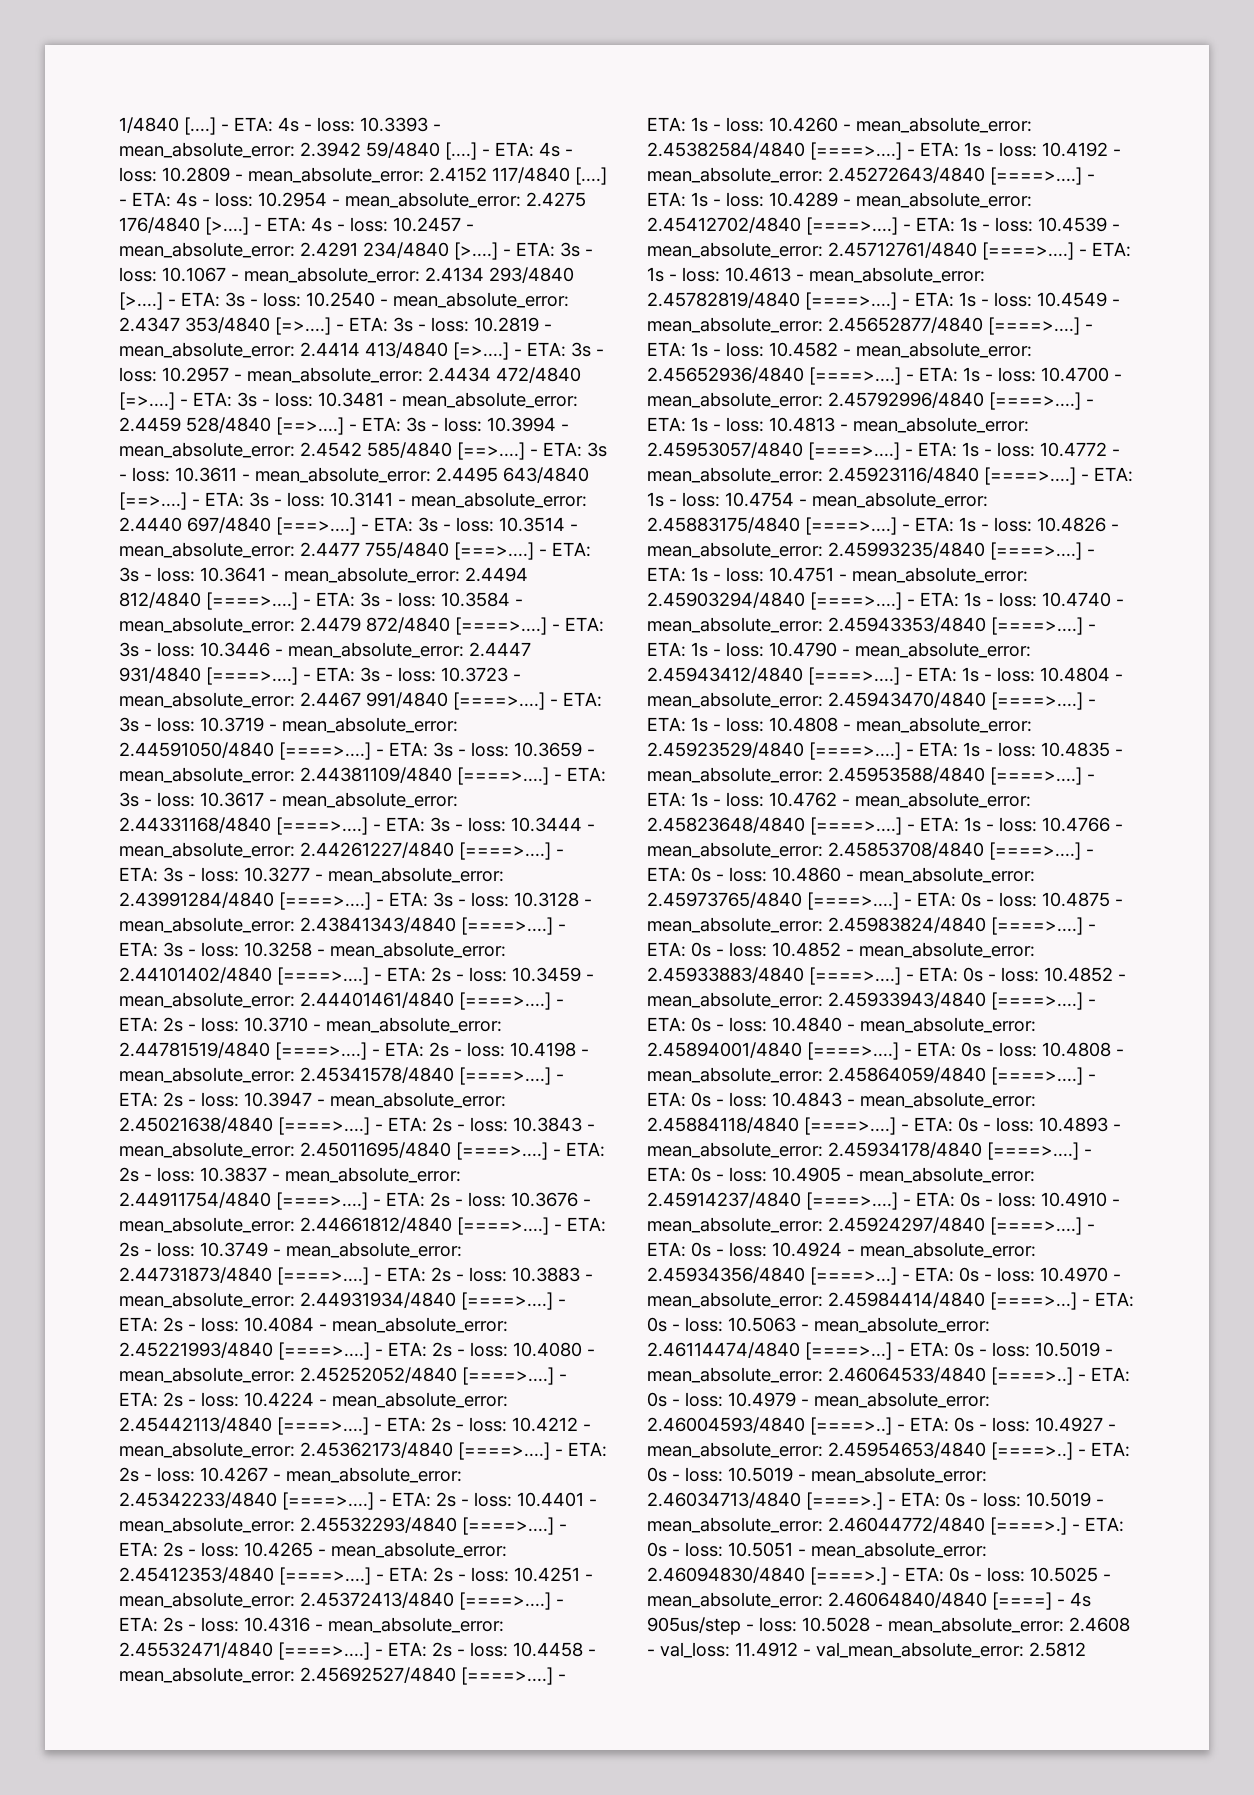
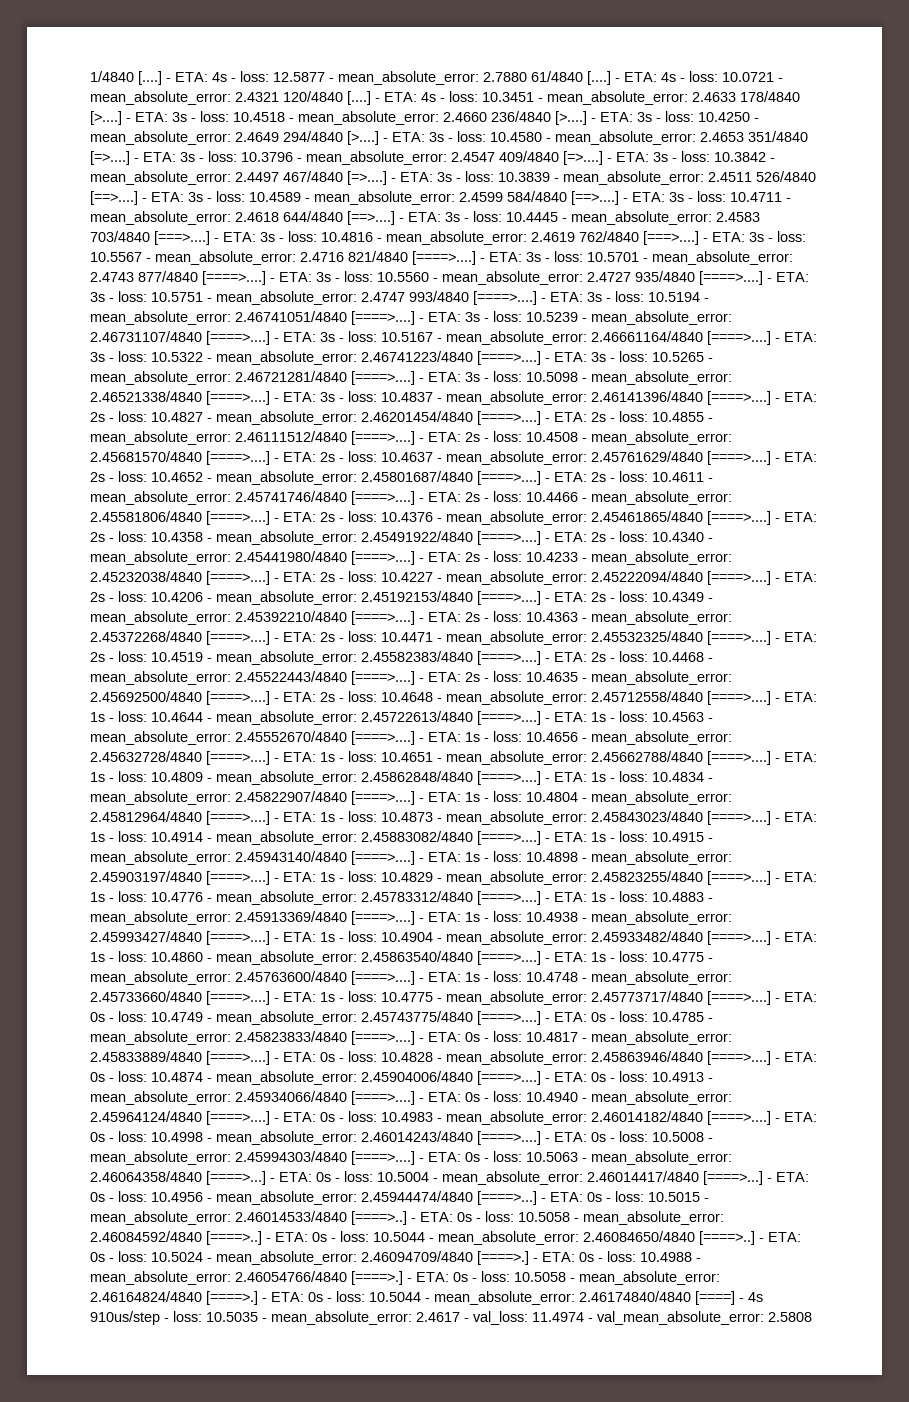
[360,117,441,132] [119,142,573,160] [119,167,607,185] [119,192,586,208] [119,217,474,235] [119,242,593,260] [119,267,574,283] [119,292,569,310] [119,317,552,335] [119,342,604,360] [119,367,581,383] [119,392,578,410] [119,417,569,435] [119,442,607,460] [119,467,589,483] [119,492,587,510] [119,517,578,535] [119,542,591,560] [119,567,528,583] [119,592,523,610] [119,617,604,635] [119,642,531,658] [119,667,521,685] [119,692,602,710] [119,717,458,733] [119,742,595,760] [119,767,606,785] [119,792,458,808] [119,817,595,835] [119,842,564,860] [119,867,504,883] [119,892,592,910] [119,917,566,935] [119,942,506,958] [119,967,594,985] [119,992,564,1010] [119,1017,502,1033] [119,1042,589,1060] [119,1067,564,1085] [119,1092,506,1108] [119,1117,595,1135] [119,1142,605,1160] [119,1167,461,1183] [119,1192,591,1210] [119,1217,606,1235] [119,1242,462,1258] [119,1267,593,1285] [119,1292,566,1310] [119,1317,508,1333] [119,1342,595,1360] [119,1367,567,1385] [119,1392,508,1408] [119,1417,591,1435] [119,1442,607,1460] [119,1467,462,1483] [119,1492,597,1510] [119,1517,567,1535] [119,1542,507,1558] [119,1567,593,1585] [119,1592,564,1610] [119,1617,504,1633] [119,1642,596,1660] [119,1667,566,1685] [647,117,1032,133] [647,142,1121,160] [647,167,1095,185] [647,192,1032,208] [647,217,1120,235] [647,242,1131,260] [647,267,985,283] [647,292,1120,310] [647,317,1093,335] [647,342,1032,358] [647,367,1122,385] [647,392,1094,410] [647,417,1029,433] [647,442,1120,460] [647,467,1133,485] [647,492,988,508] [647,517,1119,535] [647,542,1095,560] [647,567,1028,583] [647,592,1124,610] [647,617,1096,635] [647,642,1031,658] [647,667,803,683] 10.3393 - mean_absolute_error: 2.3942 59/4840 [....] - ETA: 4s - loss: 10.2809 - mean_absolute_error: 2.4152 117/4840 [....] - ETA: 4s - loss: 10.2954 - mean_absolute_error: 2.4275 176/4840 [>....] - ETA: 4s - loss: 10.2457 - mean_absolute_error: 2.4291 234/4840 [>....] - ETA: 3s - loss: 10.1067 - mean_absolute_error: 2.4134 293/4840 [>....] - ETA: 3s - loss: 10.2540 - mean_absolute_error: 2.4347 353/4840 [=>....] - ETA: 3s - loss: 10.2819 - mean_absolute_error: 2.4414 413/4840 [=>....] - ETA: 3s - loss: 10.2957 - mean_absolute_error: 2.4434 472/4840 [=>....] - ETA: 3s - loss: 10.3481 - mean_absolute_error: 2.4459 528/4840 [==>....] - ETA: 3s - loss: 10.3994 - mean_absolute_error: 2.4542 585/4840 [==>....] - ETA: 3s - loss: 10.3611 - mean_absolute_error: 2.4495 643/4840 [==>....] - ETA: 3s - loss: 10.3141 - mean_absolute_error: 2.4440 697/4840 [===>....] - ETA: 3s - loss: 10.3514 - mean_absolute_error: 2.4477 755/4840 [===>....] - ETA: 3s - loss: 10.3641 - mean_absolute_error: 2.4494 812/4840 [====>....] - ETA: 3s - loss: 10.3584 - mean_absolute_error: 2.4479 872/4840 [====>....] - ETA: 3s - loss: 10.3446 - mean_absolute_error: 2.4447 931/4840 [====>....] - ETA: 3s - loss: 10.3723 - mean_absolute_error: 2.4467 991/4840 [====>....] - ETA: 3s - loss: 10.3719 - mean_absolute_error: 2.44591050/4840 [====>....] - ETA: 3s - loss: 10.3659 - mean_absolute_error: 2.44381109/4840 [====>....] - ETA: 3s - loss: 10.3617 - mean_absolute_error: 2.44331168/4840 [====>....] - ETA: 3s - loss: 10.3444 - mean_absolute_error: 2.44261227/4840 [====>....] - ETA: 3s - loss: 10.3277 - mean_absolute_error: 2.43991284/4840 [====>....] - ETA: 3s - loss: 10.3128 - mean_absolute_error: 2.43841343/4840 [====>....] - ETA: 3s - loss: 10.3258 - mean_absolute_error: 2.44101402/4840 [====>....] - ETA: 2s - loss: 10.3459 - mean_absolute_error: 2.44401461/4840 [====>....] - ETA: 2s - loss: 10.3710 - mean_absolute_error: 2.44781519/4840 [====>....] - ETA: 2s - loss: 10.4198 - mean_absolute_error: 2.45341578/4840 [====>....] - ETA: 2s - loss: 10.3947 - mean_absolute_error: 2.45021638/4840 [====>....] - ETA: 2s - loss: 10.3843 - mean_absolute_error: 2.45011695/4840 [====>....] - ETA: 2s - loss: 10.3837 - mean_absolute_error: 2.44911754/4840 [====>....] - ETA: 2s - loss: 10.3676 - mean_absolute_error: 2.44661812/4840 [====>....] - ETA: 2s - loss: 10.3749 - mean_absolute_error: 2.44731873/4840 [====>....] - ETA: 2s - loss: 10.3883 - mean_absolute_error: 2.44931934/4840 [====>....] - ETA: 2s - loss: 10.4084 - mean_absolute_error: 2.45221993/4840 [====>....] - ETA: 2s - loss: 10.4080 - mean_absolute_error: 2.45252052/4840 [====>....] - ETA: 2s - loss: 10.4224 - mean_absolute_error: 2.45442113/4840 [====>....] - ETA: 2s - loss: 10.4212 - mean_absolute_error: 2.45362173/4840 [====>....] - ETA: 2s - loss: 10.4267 - mean_absolute_error: 2.45342233/4840 [====>....] - ETA: 2s - loss: 10.4401 - mean_absolute_error: 2.45532293/4840 [====>....] - ETA: 2s - loss: 10.4265 - mean_absolute_error: 2.45412353/4840 [====>....] - ETA: 2s - loss: 10.4251 - mean_absolute_error: 2.45372413/4840 [====>....] - ETA: 2s - loss: 10.4316 - mean_absolute_error: 2.45532471/4840 [====>....] - ETA: 2s - loss: 10.4458 - mean_absolute_error: 2.45692527/4840 [====>....] - ETA: 1s - loss: 10.4260 - mean_absolute_error: 2.45382584/4840 [====>....] - ETA: 1s - loss: 10.4192 - mean_absolute_error: 2.45272643/4840 [====>....] - ETA: 1s - loss: 10.4289 - mean_absolute_error: 2.45412702/4840 [====>....] - ETA: 1s - loss: 10.4539 - mean_absolute_error: 2.45712761/4840 [====>....] - ETA: 1s - loss: 10.4613 - mean_absolute_error: 2.45782819/4840 [====>....] - ETA: 1s - loss: 10.4549 - mean_absolute_error: 2.45652877/4840 [====>....] - ETA: 1s - loss: 10.4582 - mean_absolute_error: 2.45652936/4840 [====>....] - ETA: 1s - loss: 10.4700 - mean_absolute_error: 2.45792996/4840 [====>....] - ETA: 1s - loss: 10.4813 - mean_absolute_error: 2.45953057/4840 [====>....] - ETA: 1s - loss: 10.4772 - mean_absolute_error: 2.45923116/4840 [====>....] - ETA: 1s - loss: 10.4754 - mean_absolute_error: 2.45883175/4840 [====>....] - ETA: 1s - loss: 10.4826 - mean_absolute_error: 2.45993235/4840 [====>....] - ETA: 1s - loss: 10.4751 - mean_absolute_error: 2.45903294/4840 [====>....] - ETA: 1s - loss: 10.4740 - mean_absolute_error: 2.45943353/4840 [====>....] - ETA: 1s - loss: 10.4790 - mean_absolute_error: 2.45943412/4840 -> [273,71,783,85] [90,91,800,105] [90,111,759,125] [90,131,808,145] [90,151,775,165] [90,171,816,185] [90,191,791,205] [90,211,760,225] [90,231,806,245] [90,251,793,265] [90,271,809,285] [90,291,709,305] [90,311,732,325] [90,331,817,345] [90,351,713,365] [90,371,732,385] [90,391,817,405] [90,411,713,425] [90,431,732,445] [90,451,817,465] [90,471,713,485] [90,491,732,505] [90,511,817,525] [90,531,713,545] [90,551,732,565] [90,571,817,585] [90,591,713,605] [90,611,732,625] [90,631,817,645] [90,651,713,665] [90,671,732,685] [90,691,817,705] [90,711,713,725] [90,731,732,745] [90,751,817,765] [90,771,713,785] [90,791,347,805] 12.5877 - mean_absolute_error: 2.7880 61/4840 [....] - ETA: 4s - loss: 10.0721 - mean_absolute_error: 2.4321 120/4840 [....] - ETA: 4s - loss: 10.3451 - mean_absolute_error: 2.4633 178/4840 [>....] - ETA: 3s - loss: 10.4518 - mean_absolute_error: 2.4660 236/4840 [>....] - ETA: 3s - loss: 10.4250 - mean_absolute_error: 2.4649 294/4840 [>....] - ETA: 3s - loss: 10.4580 - mean_absolute_error: 2.4653 351/4840 [=>....] - ETA: 3s - loss: 10.3796 - mean_absolute_error: 2.4547 409/4840 [=>....] - ETA: 3s - loss: 10.3842 - mean_absolute_error: 2.4497 467/4840 [=>....] - ETA: 3s - loss: 10.3839 - mean_absolute_error: 2.4511 526/4840 [==>....] - ETA: 3s - loss: 10.4589 - mean_absolute_error: 2.4599 584/4840 [==>....] - ETA: 3s - loss: 10.4711 - mean_absolute_error: 2.4618 644/4840 [==>....] - ETA: 3s - loss: 10.4445 - mean_absolute_error: 2.4583 703/4840 [===>....] - ETA: 3s - loss: 10.4816 - mean_absolute_error: 2.4619 762/4840 [===>....] - ETA: 3s - loss: 10.5567 - mean_absolute_error: 2.4716 821/4840 [====>....] - ETA: 3s - loss: 10.5701 - mean_absolute_error: 2.4743 877/4840 [====>....] - ETA: 3s - loss: 10.5560 - mean_absolute_error: 2.4727 935/4840 [====>....] - ETA: 3s - loss: 10.5751 - mean_absolute_error: 2.4747 993/4840 [====>....] - ETA: 3s - loss: 10.5194 - mean_absolute_error: 2.46741051/4840 [====>....] - ETA: 3s - loss: 10.5239 - mean_absolute_error: 2.46731107/4840 [====>....] - ETA: 3s - loss: 10.5167 - mean_absolute_error: 2.46661164/4840 [====>....] - ETA: 3s - loss: 10.5322 - mean_absolute_error: 2.46741223/4840 [====>....] - ETA: 3s - loss: 10.5265 - mean_absolute_error: 2.46721281/4840 [====>....] - ETA: 3s - loss: 10.5098 - mean_absolute_error: 2.46521338/4840 [====>....] - ETA: 3s - loss: 10.4837 - mean_absolute_error: 2.46141396/4840 [====>....] - ETA: 2s - loss: 10.4827 - mean_absolute_error: 2.46201454/4840 [====>....] - ETA: 2s - loss: 10.4855 - mean_absolute_error: 2.46111512/4840 [====>....] - ETA: 2s - loss: 10.4508 - mean_absolute_error: 2.45681570/4840 [====>....] - ETA: 2s - loss: 10.4637 - mean_absolute_error: 2.45761629/4840 [====>....] - ETA: 2s - loss: 10.4652 - mean_absolute_error: 2.45801687/4840 [====>....] - ETA: 2s - loss: 10.4611 - mean_absolute_error: 2.45741746/4840 [====>....] - ETA: 2s - loss: 10.4466 - mean_absolute_error: 2.45581806/4840 [====>....] - ETA: 2s - loss: 10.4376 - mean_absolute_error: 2.45461865/4840 [====>....] - ETA: 2s - loss: 10.4358 - mean_absolute_error: 2.45491922/4840 [====>....] - ETA: 2s - loss: 10.4340 - mean_absolute_error: 2.45441980/4840 [====>....] - ETA: 2s - loss: 10.4233 - mean_absolute_error: 2.45232038/4840 [====>....] - ETA: 2s - loss: 10.4227 - mean_absolute_error: 2.45222094/4840 [====>....] - ETA: 2s - loss: 10.4206 - mean_absolute_error: 2.45192153/4840 [====>....] - ETA: 2s - loss: 10.4349 - mean_absolute_error: 2.45392210/4840 [====>....] - ETA: 2s - loss: 10.4363 - mean_absolute_error: 2.45372268/4840 [====>....] - ETA: 2s - loss: 10.4471 - mean_absolute_error: 2.45532325/4840 [====>....] - ETA: 2s - loss: 10.4519 - mean_absolute_error: 2.45582383/4840 [====>....] - ETA: 2s - loss: 10.4468 - mean_absolute_error: 2.45522443/4840 [====>....] - ETA: 2s - loss: 10.4635 - mean_absolute_error: 2.45692500/4840 [====>....] - ETA: 2s - loss: 10.4648 - mean_absolute_error: 2.45712558/4840 [====>....] - ETA: 1s - loss: 10.4644 - mean_absolute_error: 2.45722613/4840 [====>....] - ETA: 1s - loss: 10.4563 - mean_absolute_error: 2.45552670/4840 [====>....] - ETA: 1s - loss: 10.4656 - mean_absolute_error: 2.45632728/4840 [====>....] - ETA: 1s - loss: 10.4651 - mean_absolute_error: 2.45662788/4840 [====>....] - ETA: 1s - loss: 10.4809 - mean_absolute_error: 2.45862848/4840 [====>....] - ETA: 1s - loss: 10.4834 - mean_absolute_error: 2.45822907/4840
[828,692,1096,710] [647,717,1032,733] [647,742,1123,760] [647,767,1095,785] [647,792,1031,808] [647,817,1123,835] [647,842,1094,860] [647,867,1035,883] [647,892,1123,910] [647,917,1096,935] [647,942,1035,958] [647,967,1126,985] [647,992,1096,1010] [647,1017,1036,1033] [647,1042,1124,1060] [647,1067,1096,1085] [647,1092,1036,1108] [647,1117,1121,1135] [647,1142,1092,1160] [647,1167,1035,1183] [647,1192,1120,1210] [647,1217,1095,1235] [647,1242,1036,1258] [647,1267,1121,1285] [647,1292,1134,1310] [647,1317,723,1332] 2.45943470/4840 [====>....] - ETA: 1s - loss: 10.4808 - mean_absolute_error: 2.45923529/4840 [====>....] - ETA: 1s - loss: 10.4835 - mean_absolute_error: 2.45953588/4840 [====>....] - ETA: 1s - loss: 10.4762 - mean_absolute_error: 2.45823648/4840 [====>....] - ETA: 1s - loss: 10.4766 - mean_absolute_error: 2.45853708/4840 [====>....] - ETA: 0s - loss: 10.4860 - mean_absolute_error: 2.45973765/4840 [====>....] - ETA: 0s - loss: 10.4875 - mean_absolute_error: 2.45983824/4840 [====>....] - ETA: 0s - loss: 10.4852 - mean_absolute_error: 2.45933883/4840 [====>....] - ETA: 0s - loss: 10.4852 - mean_absolute_error: 2.45933943/4840 [====>....] - ETA: 0s - loss: 10.4840 - mean_absolute_error: 2.45894001/4840 [====>....] - ETA: 0s - loss: 10.4808 - mean_absolute_error: 2.45864059/4840 [====>....] - ETA: 0s - loss: 10.4843 - mean_absolute_error: 2.45884118/4840 [====>....] - ETA: 0s - loss: 10.4893 - mean_absolute_error: 2.45934178/4840 [====>....] - ETA: 0s - loss: 10.4905 - mean_absolute_error: 2.45914237/4840 [====>....] - ETA: 0s - loss: 10.4910 - mean_absolute_error: 2.45924297/4840 [====>....] - ETA: 0s - loss: 10.4924 - mean_absolute_error: 2.45934356/4840 [====>...] - ETA: 0s - loss: 10.4970 - mean_absolute_error: 2.45984414/4840 [====>...] - ETA: 0s - loss: -> [90,811,817,825] [90,831,713,845] [90,851,732,865] [90,871,817,885] [90,891,713,905] [90,911,732,925] [90,931,817,945] [90,951,713,965] [90,971,732,985] [90,991,817,1005] [90,1011,713,1025] [90,1031,732,1045] [90,1051,817,1065] [90,1071,713,1085] [90,1091,732,1105] [90,1111,817,1125] [90,1131,713,1145] [90,1151,522,1165] 2.45812964/4840 [====>....] - ETA: 1s - loss: 10.4873 - mean_absolute_error: 2.45843023/4840 [====>....] - ETA: 1s - loss: 10.4914 - mean_absolute_error: 2.45883082/4840 [====>....] - ETA: 1s - loss: 10.4915 - mean_absolute_error: 2.45943140/4840 [====>....] - ETA: 1s - loss: 10.4898 - mean_absolute_error: 2.45903197/4840 [====>....] - ETA: 1s - loss: 10.4829 - mean_absolute_error: 2.45823255/4840 [====>....] - ETA: 1s - loss: 10.4776 - mean_absolute_error: 2.45783312/4840 [====>....] - ETA: 1s - loss: 10.4883 - mean_absolute_error: 2.45913369/4840 [====>....] - ETA: 1s - loss: 10.4938 - mean_absolute_error: 2.45993427/4840 [====>....] - ETA: 1s - loss: 10.4904 - mean_absolute_error: 2.45933482/4840 [====>....] - ETA: 1s - loss: 10.4860 - mean_absolute_error: 2.45863540/4840 [====>....] - ETA: 1s - loss: 10.4775 - mean_absolute_error: 2.45763600/4840 [====>....] - ETA: 1s - loss: 10.4748 - mean_absolute_error: 2.45733660/4840 [====>....] - ETA: 1s - loss: 10.4775 - mean_absolute_error: 2.45773717/4840 [====>....] - ETA: 0s - loss: 10.4749 - mean_absolute_error: 2.45743775/4840 [====>....] - ETA: 0s - loss: 10.4785 - mean_absolute_error: 2.45823833/4840 [====>....] - ETA: 0s - loss: 10.4817 - mean_absolute_error: 2.45833889/4840 [====>....] - ETA: 0s - loss: 10.4828 - mean_absolute_error: 2.45863946/4840 [====>....] - ETA: 0s - loss: 10.4874 - mean_absolute_error: 2.45904006/4840 [====>....] - ETA: 0s - loss: 10.4913 - mean_absolute_error: 2.45934066/4840 [====>....] - ETA: 0s - loss: 10.4940 - mean_absolute_error: 2.45964124/4840 [====>....] - ETA: 0s - loss: 10.4983 - mean_absolute_error: 2.46014182/4840 [====>....] - ETA: 0s - loss: 10.4998 - mean_absolute_error: 2.46014243/4840 [====>....] - ETA: 0s - loss: 10.5008 - mean_absolute_error: 2.45994303/4840 [====>....] - ETA: 0s - loss:
[647,1342,1113,1360] [647,1367,1130,1385] [647,1392,990,1408] [647,1417,1116,1435] [647,1442,1130,1460] [647,1467,987,1483] [647,1492,1104,1510] [647,1517,1124,1535] [647,1542,987,1558] [647,1567,1111,1585] [647,1592,987,1608] 2.46114474/4840 [====>...] - ETA: 0s - loss: 10.5019 - mean_absolute_error: 2.46064533/4840 [====>..] - ETA: 0s - loss: 10.4979 - mean_absolute_error: 2.46004593/4840 [====>..] - ETA: 0s - loss: 10.4927 - mean_absolute_error: 2.45954653/4840 [====>..] - ETA: 0s - loss: 10.5019 - mean_absolute_error: 2.46034713/4840 [====>.] - ETA: 0s - loss: 10.5019 - mean_absolute_error: 2.46044772/4840 [====>.] - ETA: 0s - loss: 10.5051 - mean_absolute_error: 2.46094830/4840 [====>.] - ETA: 0s - loss: 10.5025 - mean_absolute_error: 2.46064840/4840 -> [90,1171,809,1185] [90,1191,709,1205] [90,1211,724,1225] [90,1231,801,1245] [90,1251,701,1265] [90,1271,720,1285] [90,1291,691,1305] 2.46064358/4840 [====>...] - ETA: 0s - loss: 10.5004 - mean_absolute_error: 2.46014417/4840 [====>...] - ETA: 0s - loss: 10.4956 - mean_absolute_error: 2.45944474/4840 [====>...] - ETA: 0s - loss: 10.5015 - mean_absolute_error: 2.46014533/4840 [====>..] - ETA: 0s - loss: 10.5058 - mean_absolute_error: 2.46084592/4840 [====>..] - ETA: 0s - loss: 10.5044 - mean_absolute_error: 2.46084650/4840 [====>..] - ETA: 0s - loss: 10.5024 - mean_absolute_error: 2.46094709/4840 [====>.] - ETA: 0s - loss: 10.4988 - mean_absolute_error: 2.46054766/4840 [====>.] - ETA: 0s - loss: 10.5058 - mean_absolute_error: 2.46164824/4840 [====>.] - ETA: 0s - loss: 10.5044 - mean_absolute_error: 2.46174840/4840
[647,1617,1130,1635] 905us/step - loss: 10.5028 - mean_absolute_error: 2.4608 -> [90,1311,460,1325] 910us/step - loss: 10.5035 - mean_absolute_error: 2.4617
[735,1642,798,1657] 11.4912 -> [532,1312,584,1322] 11.4974
[1029,1642,1086,1657] 2.5812 -> [768,1312,812,1322] 2.5808

